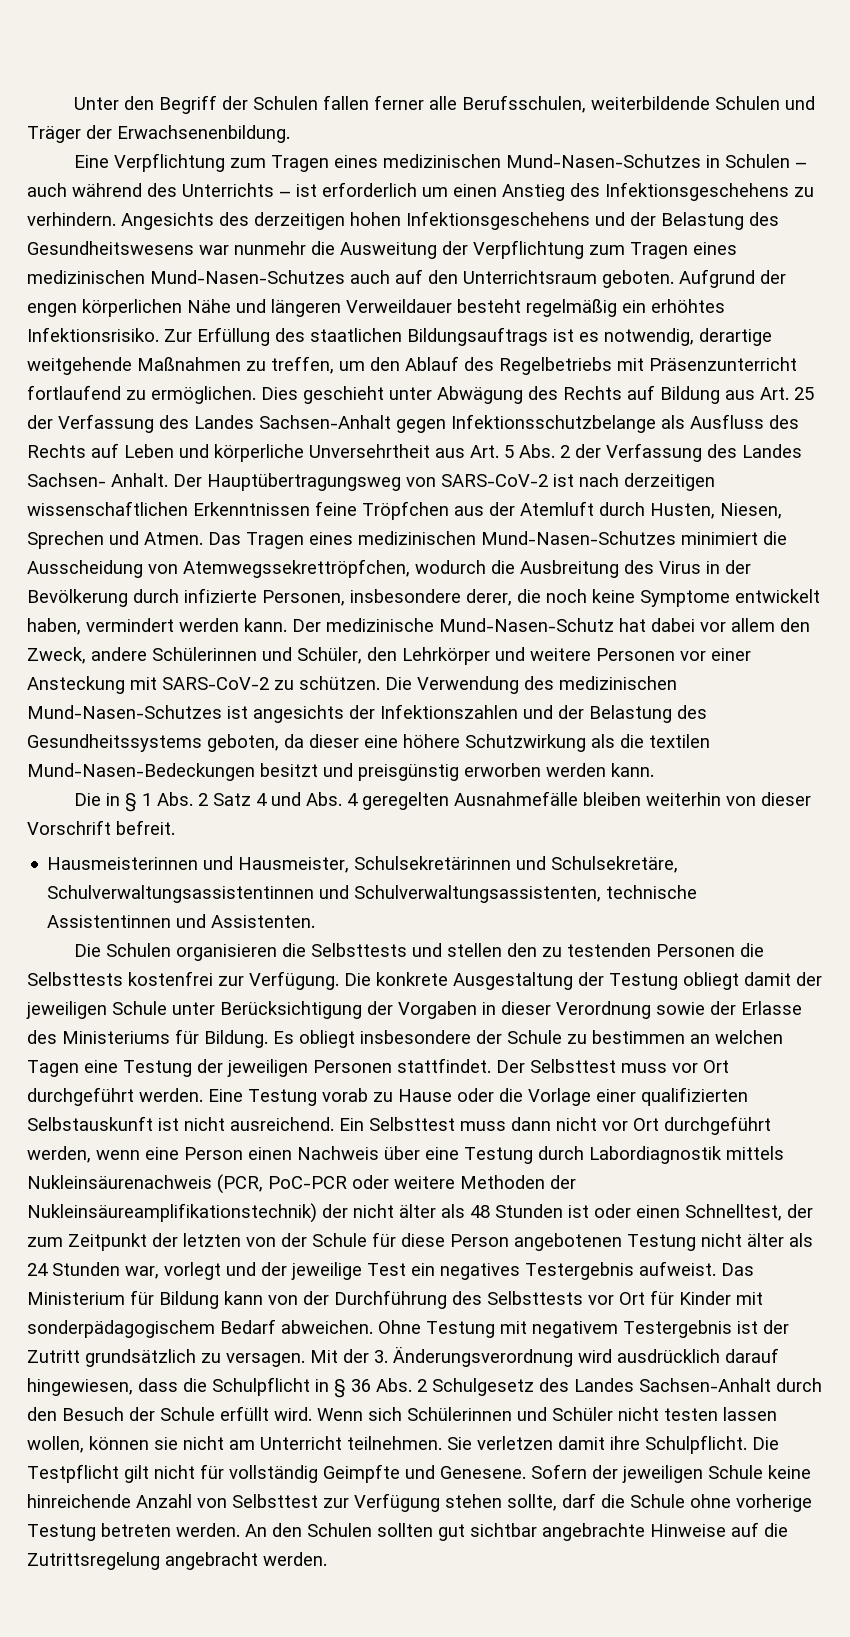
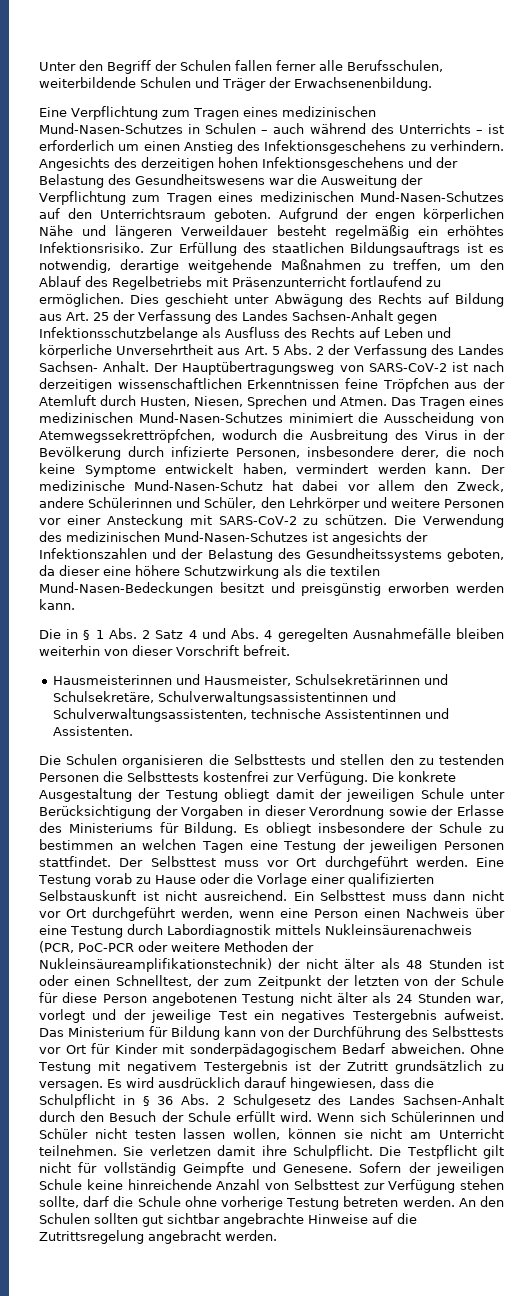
[234,241,306,255] nunmehr -> (294, 181) none
[350,270,390,284] auch -> (504, 196) none
[310,1346,573,1367] Mit der 3. Änderungsverordnung -> [107,1079,122,1088] Es

